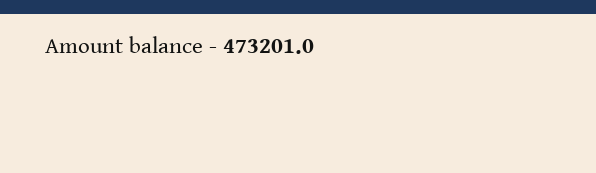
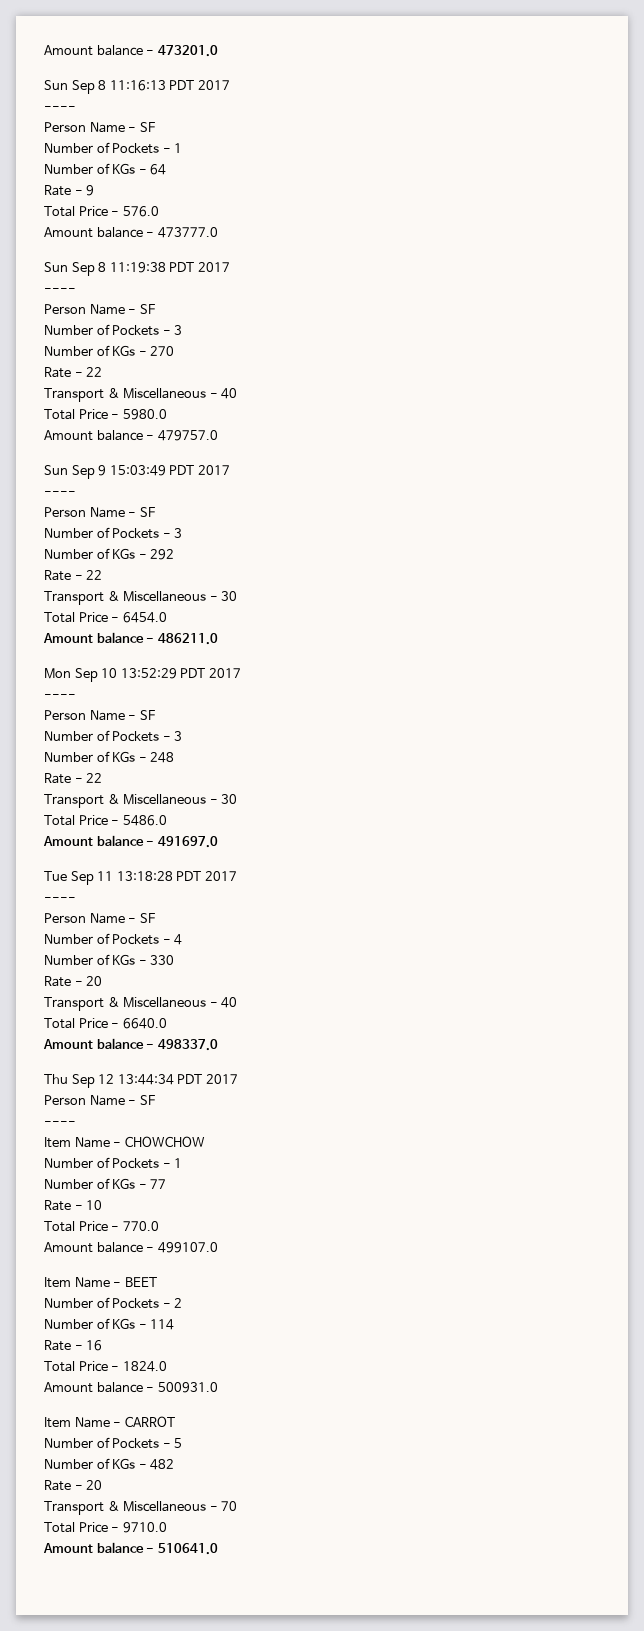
(315, 46) none -> [44,80,230,94] [44,106,76,111] [44,122,155,133] [44,142,183,154] [44,163,167,175] [44,185,95,196] [44,206,159,217] [44,227,218,238] [44,262,230,276] [44,288,76,293] [44,304,155,315] [44,324,183,336] [44,345,175,356] [44,367,103,378] [44,388,238,402] [44,409,167,420] [44,430,218,441] [44,465,230,479] [44,491,76,496] [44,507,155,518] [44,527,183,539] [44,548,175,560] [44,570,103,581] [44,591,238,605] [44,612,167,623] [43,632,218,645] [44,668,241,682] [44,694,76,699] [44,710,155,721] [44,730,183,742] [44,751,175,763] [44,773,103,784] [44,794,238,808] [44,815,167,826] [43,835,218,848] [44,871,237,885] [44,897,76,902] [44,913,155,924] [44,933,183,945] [44,954,175,965] [44,976,103,987] [44,997,238,1011] [44,1018,167,1029] [43,1038,218,1051] [44,1074,238,1088] [44,1095,155,1106] [44,1121,76,1126] [44,1136,205,1148] [44,1157,183,1169] [44,1178,167,1189] [44,1200,103,1211] [44,1221,159,1232] [44,1242,218,1253] [44,1277,157,1288] [44,1297,183,1309] [44,1318,175,1330] [44,1340,103,1351] [44,1361,167,1372] [44,1382,218,1393] [44,1416,175,1428] [44,1437,183,1449] [44,1458,175,1470] [44,1480,103,1491] [44,1501,238,1515] [44,1522,167,1533] [43,1542,218,1555] // Sun Sep 8 11:16:13 PDT 2017 // ---- // Person Name - SF // Number of Pockets - 1 // Number of KGs - 64 // Rate - 9 // Total Price - 576.0 // Amount balance - 473777.0 // Sun Sep 8 11:19:38 PDT 2017 // ---- // Person Name - SF // Number of Pockets - 3 // Number of KGs - 270 // Rate - 22 // Transport & Miscellaneous - 40 // Total Price - 5980.0 // Amount balance - 479757.0 // Sun Sep 9 15:03:49 PDT 2017 // ---- // Person Name - SF // Number of Pockets - 3 // Number of KGs - 292 // Rate - 22 // Transport & Miscellaneous - 30 // Total Price - 6454.0 // Amount balance - 486211.0 // Mon Sep 10 13:52:29 PDT 2017 // ---- // Person Name - SF // Number of Pockets - 3 // Number of KGs - 248 // Rate - 22 // Transport & Miscellaneous - 30 // Total Price - 5486.0 // Amount balance - 491697.0 // Tue Sep 11 13:18:28 PDT 2017 // ---- // Person Name - SF // Number of Pockets - 4 // Number of KGs - 330 // Rate - 20 // Transport & Miscellaneous - 40 // Total Price - 6640.0 // Amount balance - 498337.0 // Thu Sep 12 13:44:34 PDT 2017 // Person Name - SF // ---- // Item Name - CHOWCHOW // Number of Pockets - 1 // Number of KGs - 77 // Rate - 10 // Total Price - 770.0 // Amount balance - 499107.0 // Item Name - BEET // Number of Pockets - 2 // Number of KGs - 114 // Rate - 16 // Total Price - 1824.0 // Amount balance - 500931.0 // Item Name - CARROT // Number of Pockets - 5 // Number of KGs - 482 // Rate - 20 // Transport & Miscellaneous - 70 // Total Price - 9710.0 // Amount balance - 510641.0

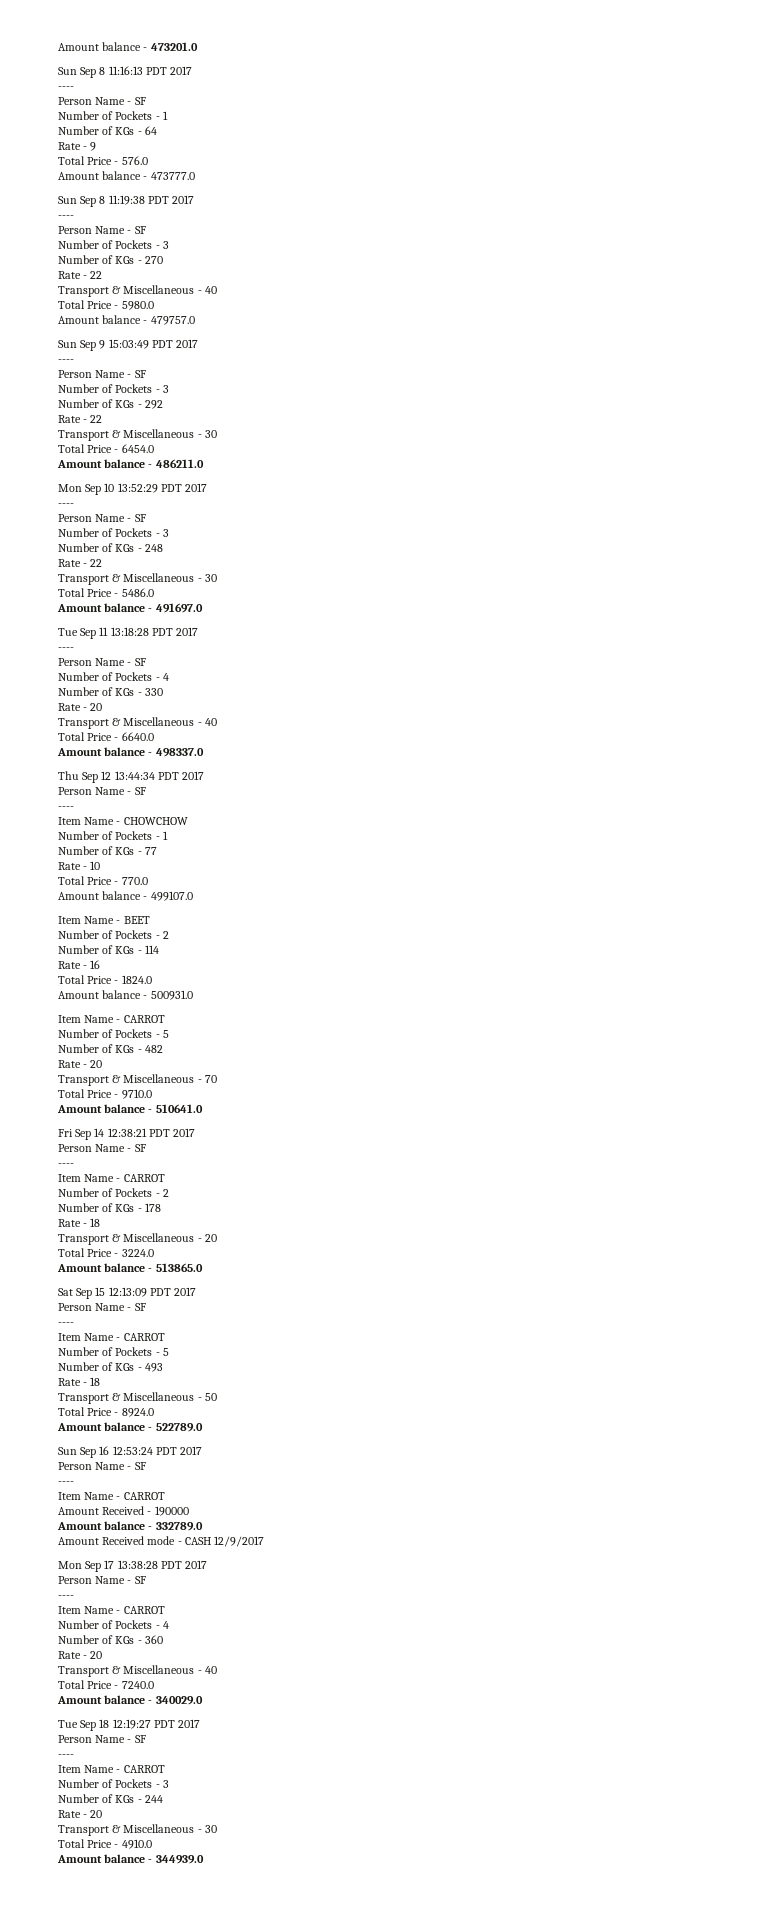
(218, 1549) none -> [58,1128,196,1140] [58,1144,146,1152] [58,1163,74,1167] [58,1174,165,1182] [58,1188,169,1197] [58,1203,161,1212] [58,1218,101,1227] [58,1233,217,1245] [58,1248,154,1257] [57,1263,203,1272] [58,1287,197,1299] [58,1303,146,1311] [58,1322,74,1326] [58,1333,165,1341] [58,1347,169,1356] [58,1362,163,1372] [58,1377,101,1386] [58,1392,217,1404] [58,1407,154,1417] [57,1422,203,1432] [58,1446,203,1458] [58,1462,146,1470] [58,1481,74,1485] [58,1492,165,1500] [58,1506,189,1516] [57,1521,203,1531] [58,1536,265,1547] [58,1560,208,1572] [58,1576,146,1584] [58,1595,74,1599] [58,1606,165,1614] [58,1620,169,1629] [58,1635,163,1644] [58,1651,103,1659] [58,1665,217,1677] [58,1680,154,1689] [57,1695,203,1705] [58,1719,201,1731] [58,1735,146,1743] [58,1754,74,1758] [58,1765,165,1773] [58,1779,169,1788] [58,1794,163,1803] [58,1810,103,1818] [58,1824,217,1836] [58,1839,152,1849] [57,1854,204,1864] // Fri Sep 14 12:38:21 PDT 2017 // Person Name - SF // ---- // Item Name - CARROT // Number of Pockets - 2 // Number of KGs - 178 // Rate - 18 // Transport & Miscellaneous - 20 // Total Price - 3224.0 // Amount balance - 513865.0 // Sat Sep 15 12:13:09 PDT 2017 // Person Name - SF // ---- // Item Name - CARROT // Number of Pockets - 5 // Number of KGs - 493 // Rate - 18 // Transport & Miscellaneous - 50 // Total Price - 8924.0 // Amount balance - 522789.0 // Sun Sep 16 12:53:24 PDT 2017 // Person Name - SF // ---- // Item Name - CARROT // Amount Received - 190000 // Amount balance - 332789.0 // Amount Received mode - CASH 12/9/2017 // Mon Sep 17 13:38:28 PDT 2017 // Person Name - SF // ---- // Item Name - CARROT // Number of Pockets - 4 // Number of KGs - 360 // Rate - 20 // Transport & Miscellaneous - 40 // Total Price - 7240.0 // Amount balance - 340029.0 // Tue Sep 18 12:19:27 PDT 2017 // Person Name - SF // ---- // Item Name - CARROT // Number of Pockets - 3 // Number of KGs - 244 // Rate - 20 // Transport & Miscellaneous - 30 // Total Price - 4910.0 // Amount balance - 344939.0

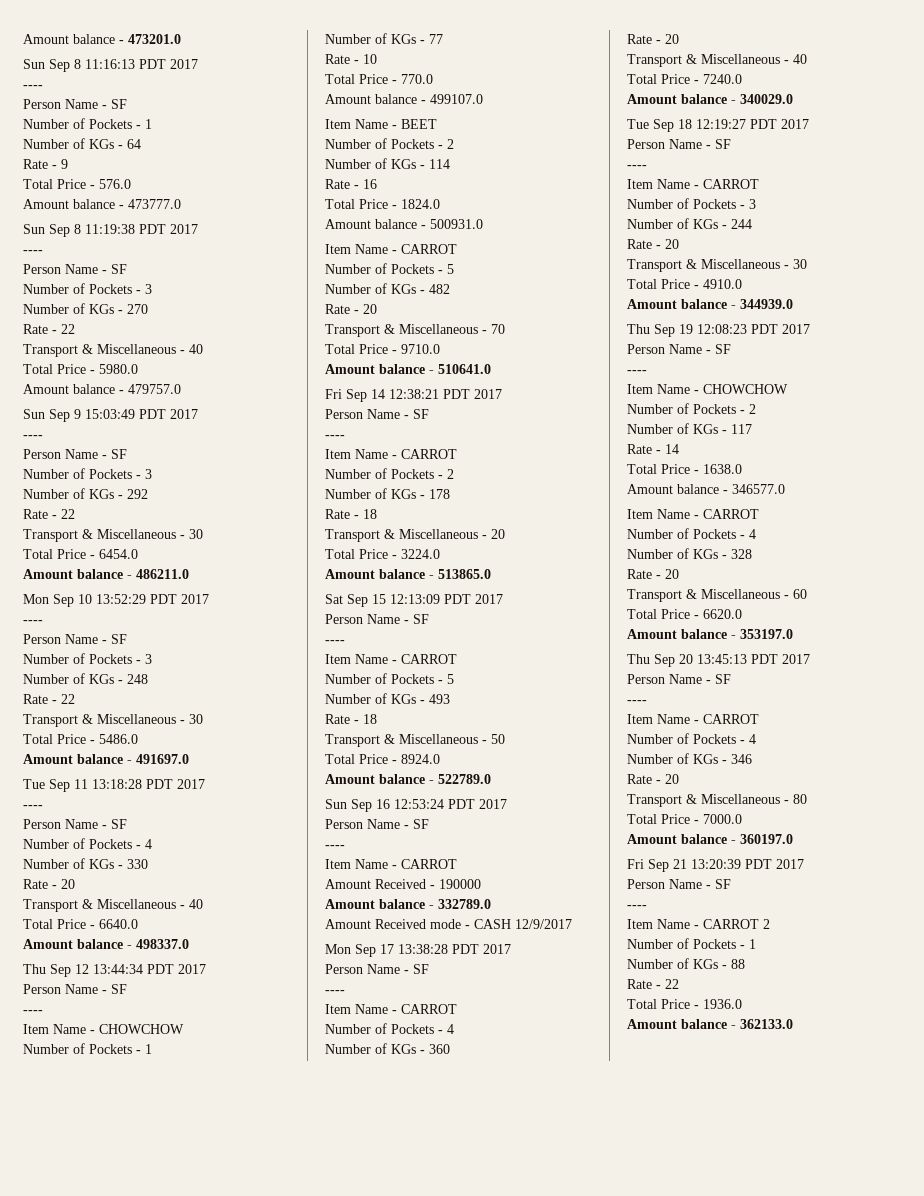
(204, 1859) none -> [627,324,810,337] [627,344,731,354] [627,370,647,374] [627,384,788,394] [627,403,756,414] [627,423,752,434] [627,444,679,454] [627,464,742,474] [627,484,785,494] [627,509,759,519] [627,528,756,539] [627,548,752,559] [627,569,679,579] [627,589,807,602] [627,609,742,619] [627,629,793,639] [627,654,810,667] [627,674,731,684] [627,700,647,704] [627,714,759,724] [627,733,756,744] [627,753,752,764] [627,774,679,784] [627,794,807,807] [627,814,742,824] [627,834,793,844] [627,859,804,872] [627,879,731,889] [627,905,647,909] [627,919,770,929] [627,938,756,949] [627,958,745,969] [627,979,679,989] [627,999,742,1009] [627,1019,793,1029] // Thu Sep 19 12:08:23 PDT 2017 // Person Name - SF // ---- // Item Name - CHOWCHOW // Number of Pockets - 2 // Number of KGs - 117 // Rate - 14 // Total Price - 1638.0 // Amount balance - 346577.0 // Item Name - CARROT // Number of Pockets - 4 // Number of KGs - 328 // Rate - 20 // Transport & Miscellaneous - 60 // Total Price - 6620.0 // Amount balance - 353197.0 // Thu Sep 20 13:45:13 PDT 2017 // Person Name - SF // ---- // Item Name - CARROT // Number of Pockets - 4 // Number of KGs - 346 // Rate - 20 // Transport & Miscellaneous - 80 // Total Price - 7000.0 // Amount balance - 360197.0 // Fri Sep 21 13:20:39 PDT 2017 // Person Name - SF // ---- // Item Name - CARROT 2 // Number of Pockets - 1 // Number of KGs - 88 // Rate - 22 // Total Price - 1936.0 // Amount balance - 362133.0

